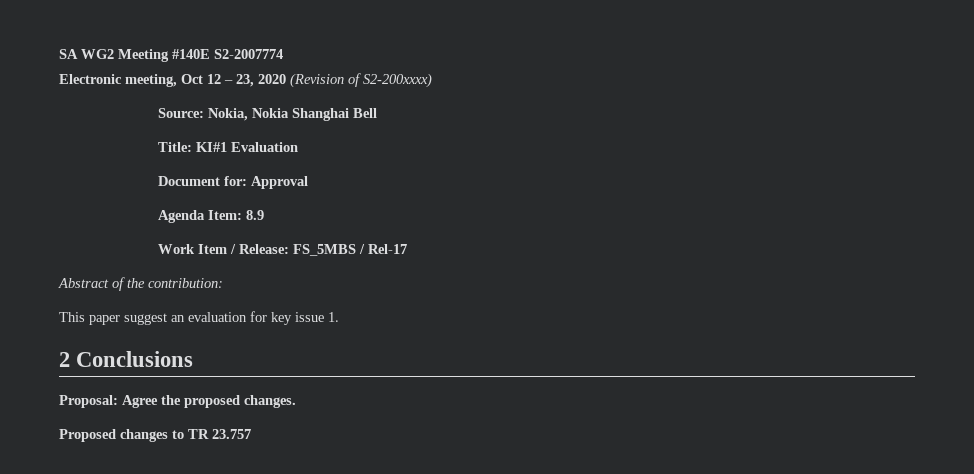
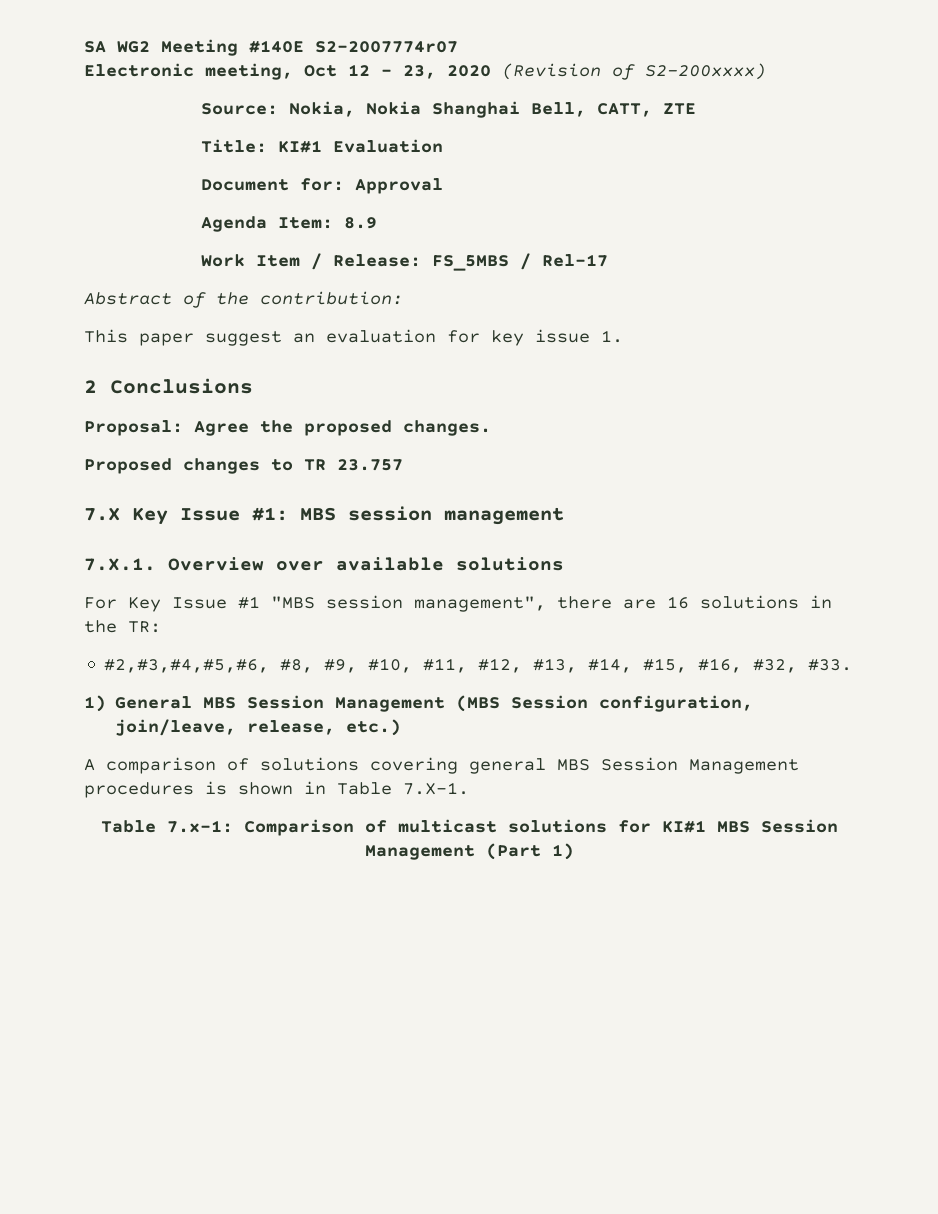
[214,49,283,59] S2-2007774 -> [315,41,458,53] S2-2007774r07
[353,108,378,118] Bell -> [530,102,696,117] Bell, CATT, ZTE
(251, 434) none -> [84,506,564,525] [84,557,564,571] [84,595,832,612] [84,620,161,633] [104,658,853,673] [84,695,754,712] [115,719,402,736] [84,757,799,774] [84,781,469,798] [100,819,838,836] [364,843,574,860] // 7.X Key Issue #1: MBS session management // 7.X.1. Overview over available solutions // For Key Issue #1 "MBS session management", there are 16 solutions in the TR: // #2,#3,#4,#5,#6, #8, #9, #10, #11, #12, #13, #14, #15, #16, #32, #33. // 1) General MBS Session Management (MBS Session configuration, join/leave, release, etc.) // A comparison of solutions covering general MBS Session Management procedures is shown in Table 7.X-1. // Table 7.x-1: Comparison of multicast solutions for KI#1 MBS Session Management (Part 1)

